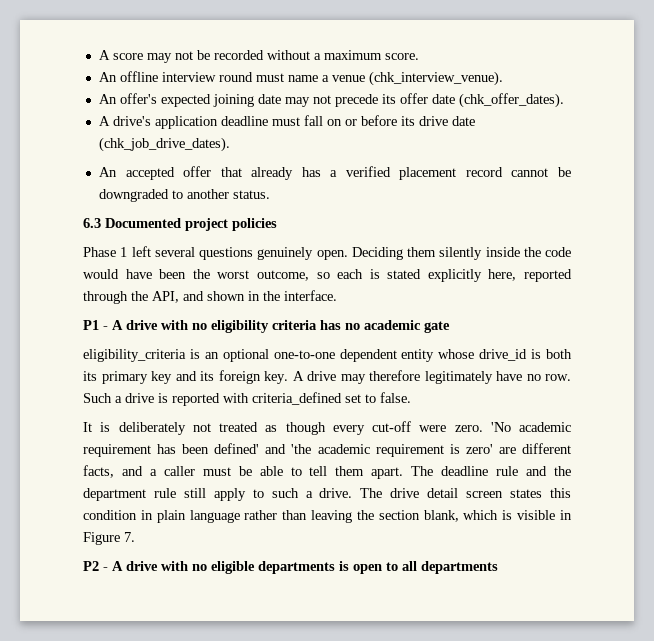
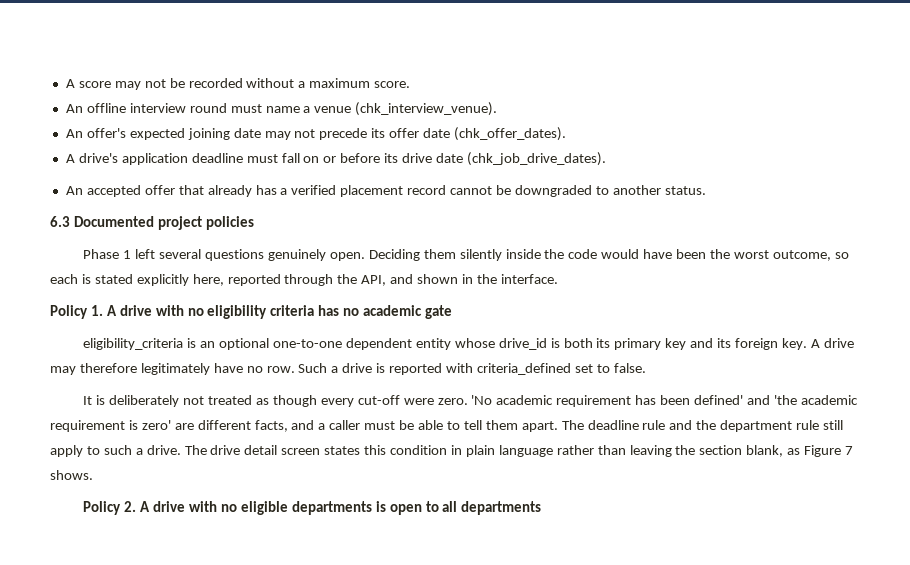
[83,320,108,330] P1 - -> [50,305,103,319] Policy 1.
[463,510,573,520] [83,532,135,545] [83,561,108,571] which is visible in Figure 7. // P2 - -> [787,445,854,457] [50,470,93,480] [83,501,137,515] as Figure 7 shows. // Policy 2.

